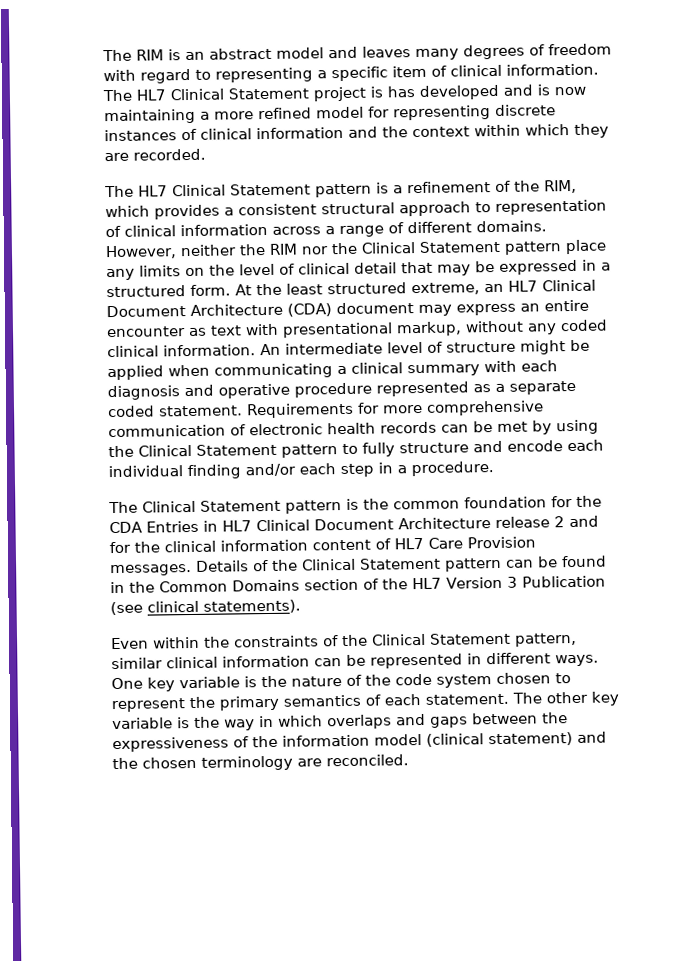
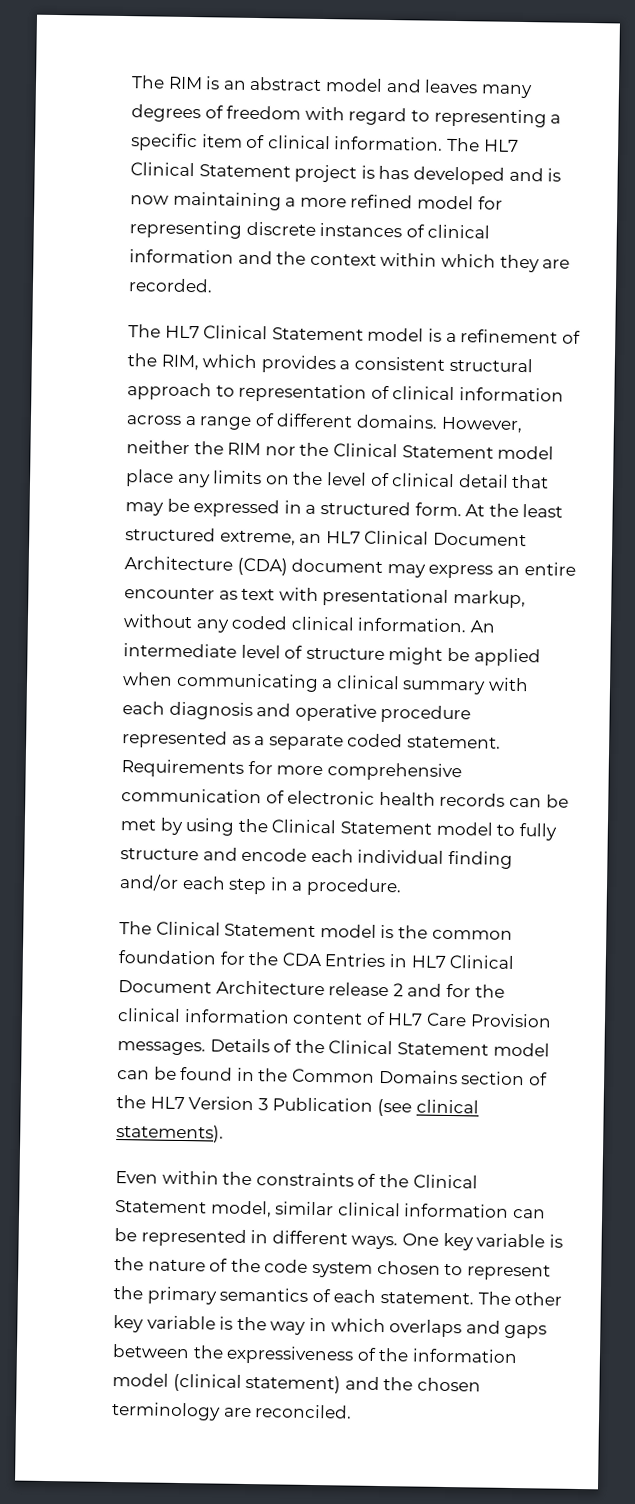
[314,183,372,198] pattern -> [367,327,425,342] model
[503,241,562,255] pattern -> [497,445,555,460] model
[280,444,338,458] pattern -> [435,821,493,836] model
[284,500,342,514] pattern -> [319,924,377,938] model
[444,557,502,572] pattern -> [492,1042,550,1057] model
[514,632,577,647] pattern, -> [210,1200,272,1218] model,

